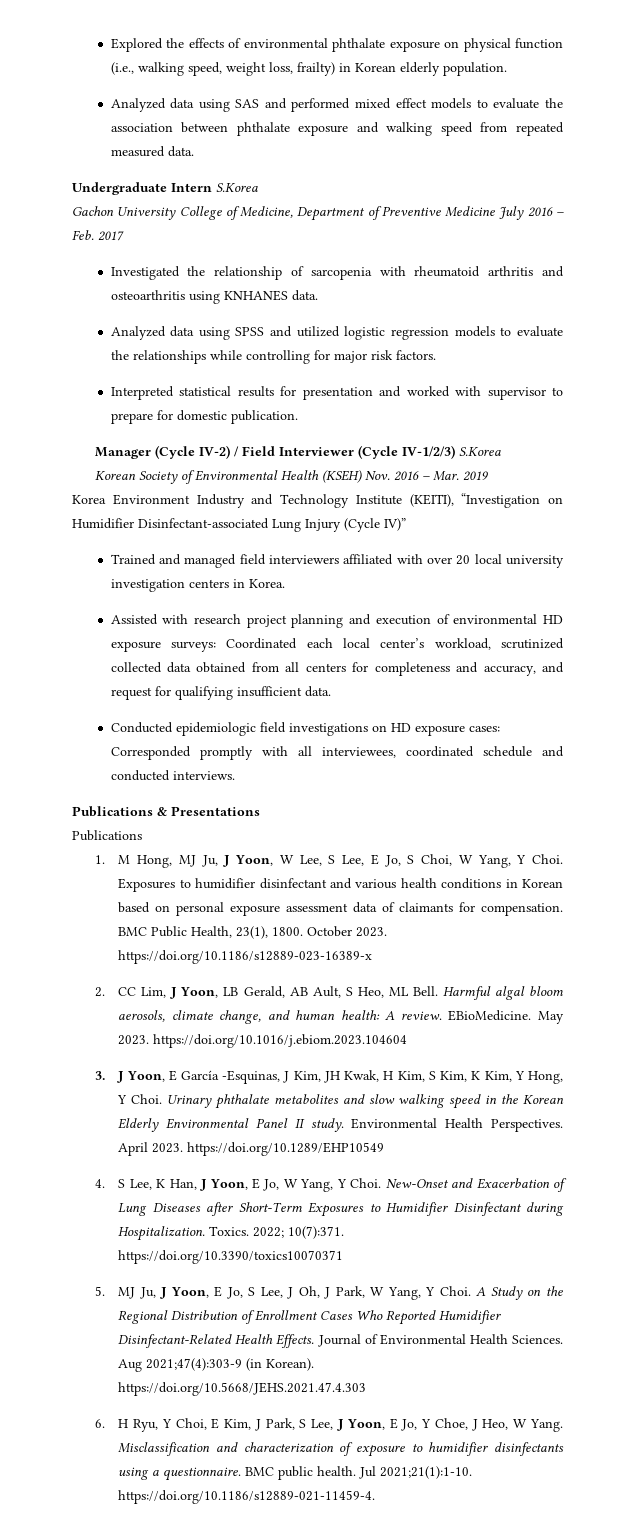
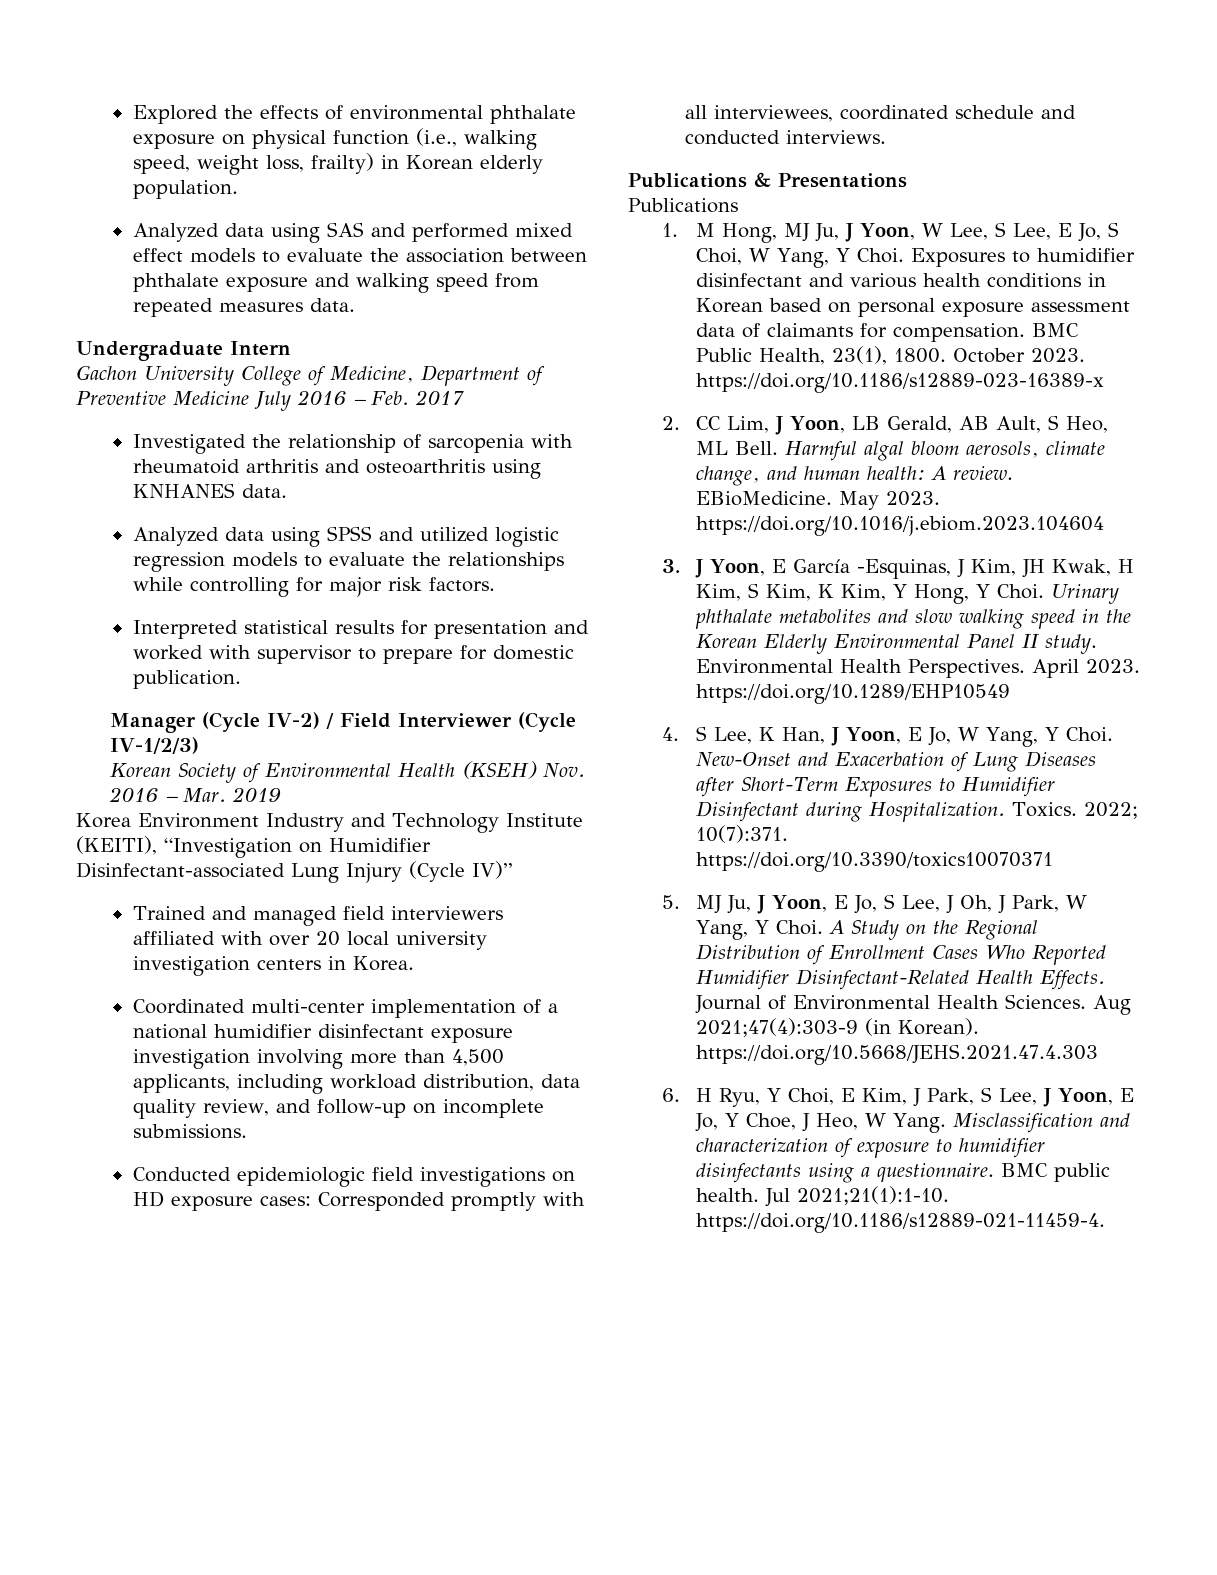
[110,146,165,157] measured -> [218,302,303,312] measures
[216,183,258,192] S.Korea -> (291, 348) none
[459,447,502,456] S.Korea -> (200, 745) none
[110,614,563,628] [110,638,564,652] [110,662,564,676] [110,686,331,700] Assisted with research project planning and execution of environmental HD exposure surveys: Coordinated each local center’s workload, scrutinized collected data obtained from all centers for completeness and accuracy, and request for qualifying insufficient data. -> [132,999,558,1018] [132,1024,513,1043] [132,1049,504,1069] [132,1074,580,1094] [132,1099,544,1119] [132,1124,247,1139] Coordinated multi-center implementation of a national humidifier disinfectant exposure investigation involving more than 4,500 applicants, including workload distribution, data quality review, and follow-up on incomplete submissions.

